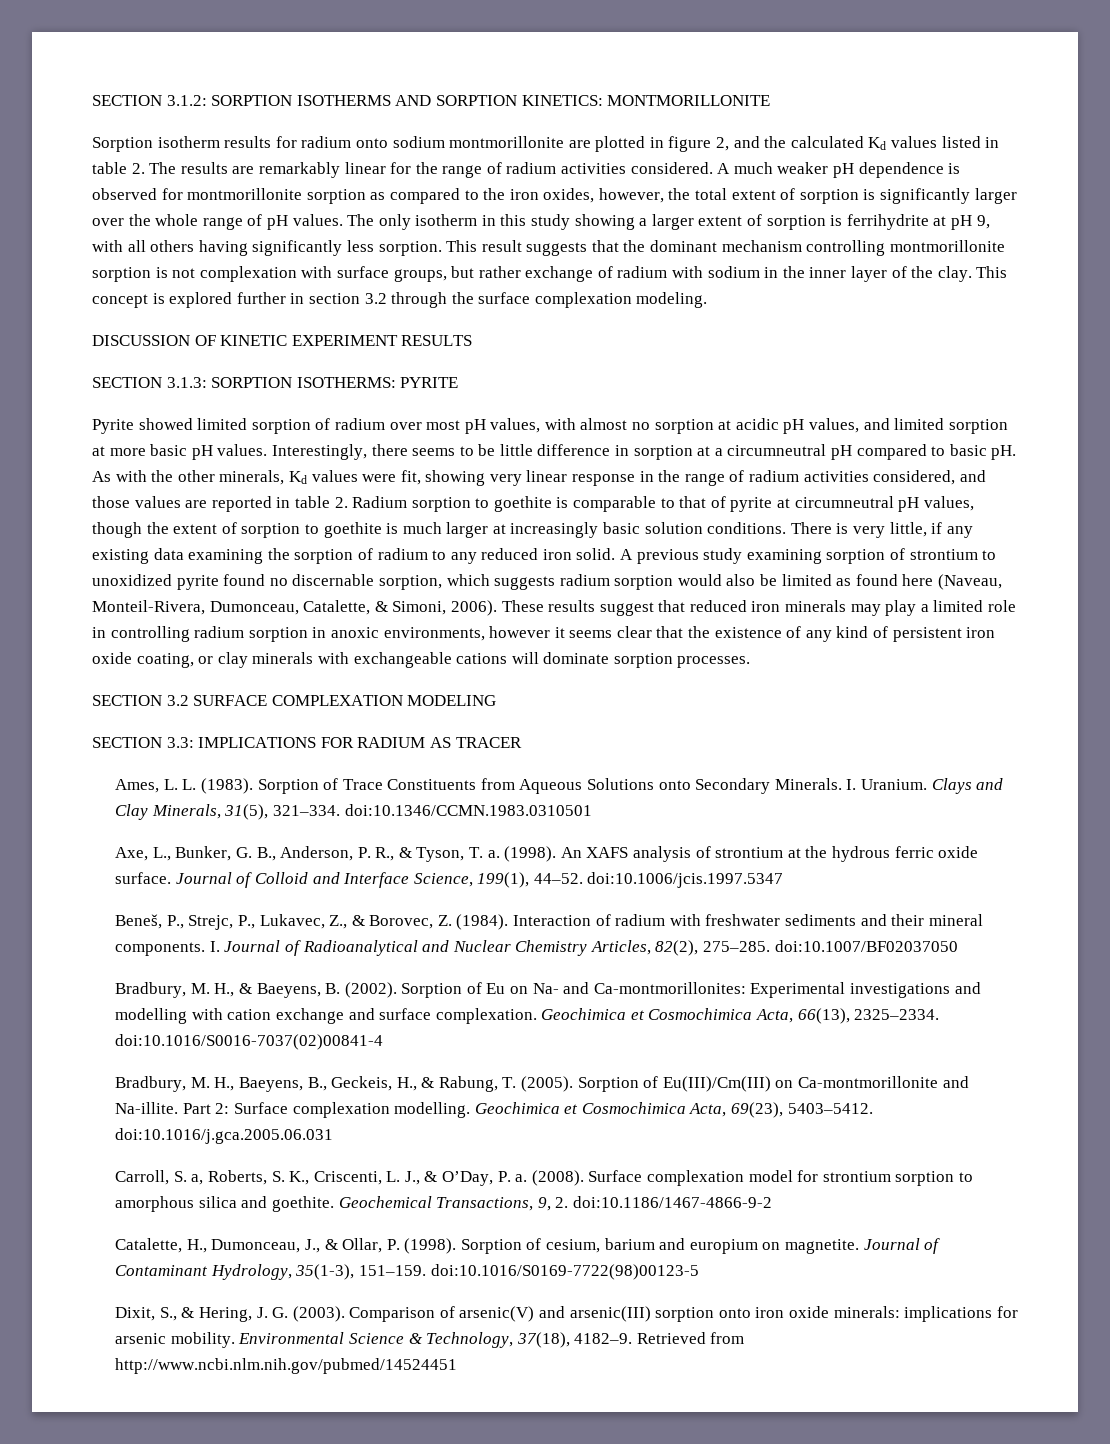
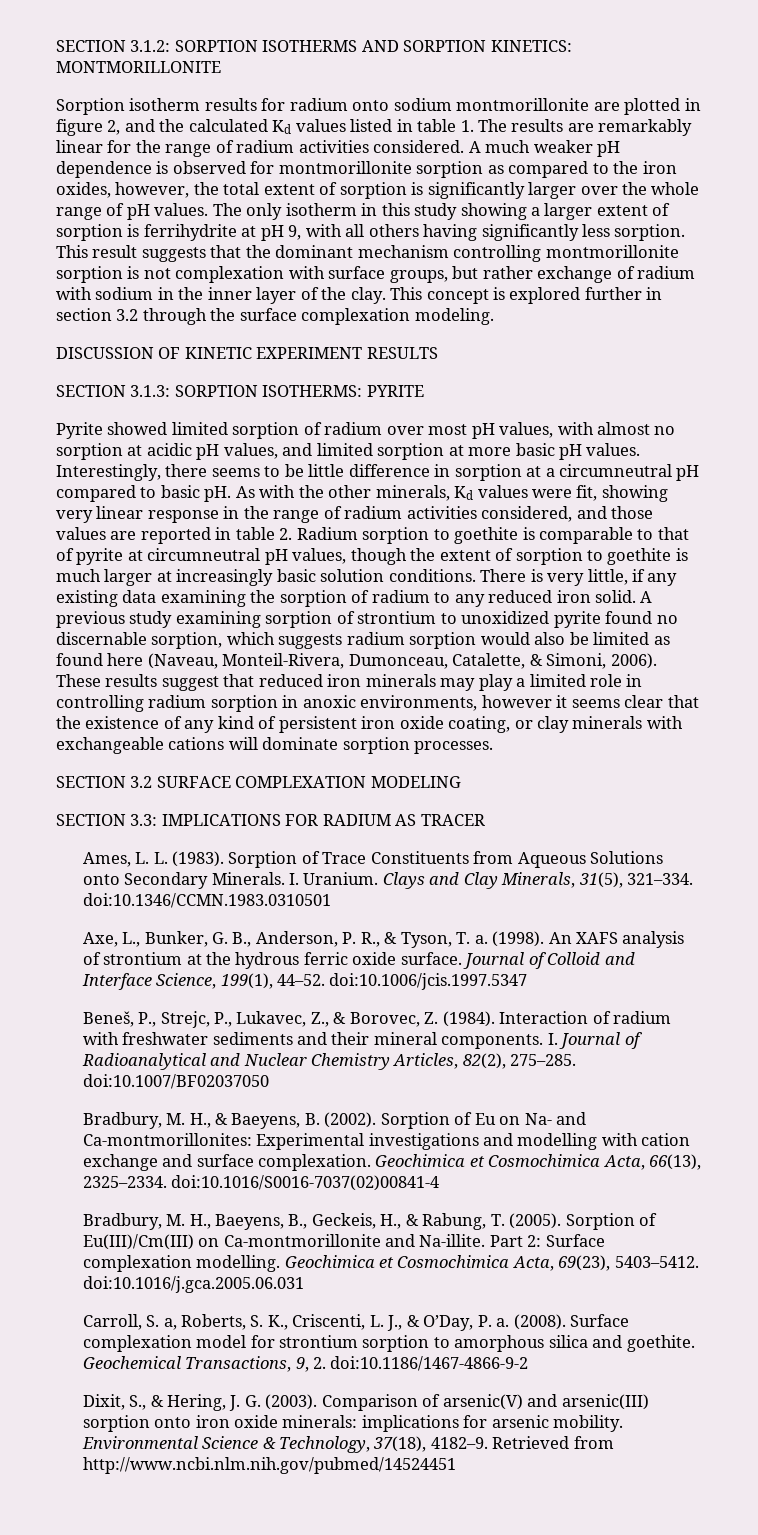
[131,163,145,174] 2. -> [460,120,474,132] 1.
[115,1238,941,1254] [115,1264,699,1280] // Catalette, H., Dumonceau, J., & Ollar, P. (1998). Sorption of cesium, barium and europium on magnetite. Journal of Contaminant Hydrology, 35(1-3), 151–159. doi:10.1016/S0169-7722(98)00123-5 -> (529, 1363) none

